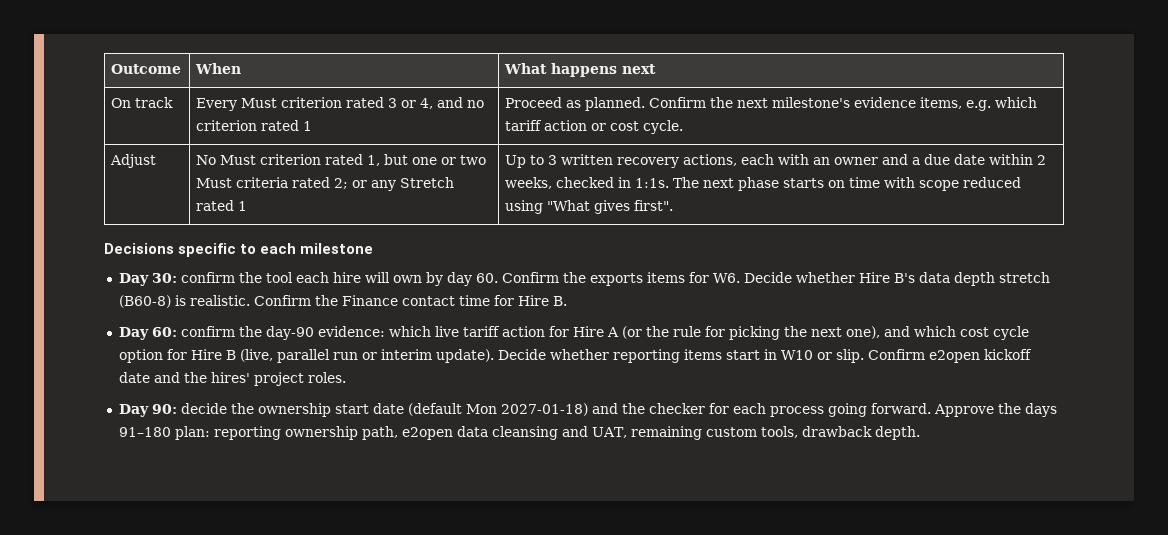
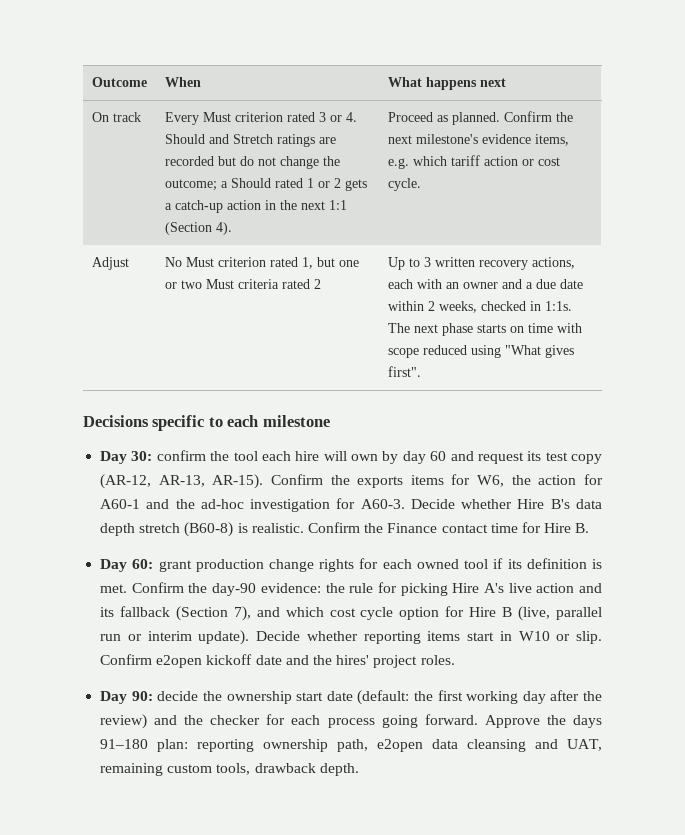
[420,97,485,109] [196,120,313,131] 4, and no criterion rated 1 -> [345,112,357,122] [164,134,336,147] [164,156,340,169] [164,178,367,191] [164,200,347,213] [164,222,232,235] 4. Should and Stretch ratings are recorded but do not change the outcome; a Should rated 1 or 2 gets a catch-up action in the next 1:1 (Section 4).
[334,177,455,191] [196,200,248,211] 2; or any Stretch rated 1 -> [313,279,321,289] 2
[475,273,498,283] 60. -> [430,451,602,464] [100,474,264,489] 60 and request its test copy (AR-12, AR-13, AR-15).
[712,273,740,283] W6. -> [477,474,603,487] [100,498,405,512] W6, the action for A60-1 and the ad-hoc investigation for A60-3.
[180,326,880,340] confirm the day-90 evidence: which live tariff action for Hire A (or the rule for picking the next one), -> [158,558,602,572] [100,582,602,596] [100,606,251,621] grant production change rights for each owned tool if its definition is met. Confirm the day-90 evidence: the rule for picking Hire A's live action and its fallback (Section 7),
[407,403,588,416] (default Mon 2027-01-18) -> [357,690,602,705] [100,714,148,729] (default: the first working day after the review)

